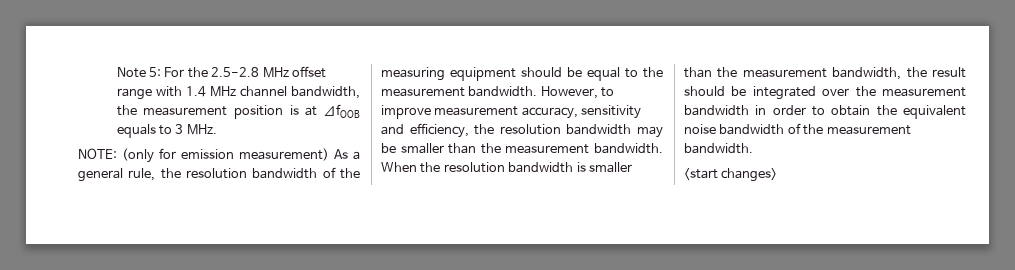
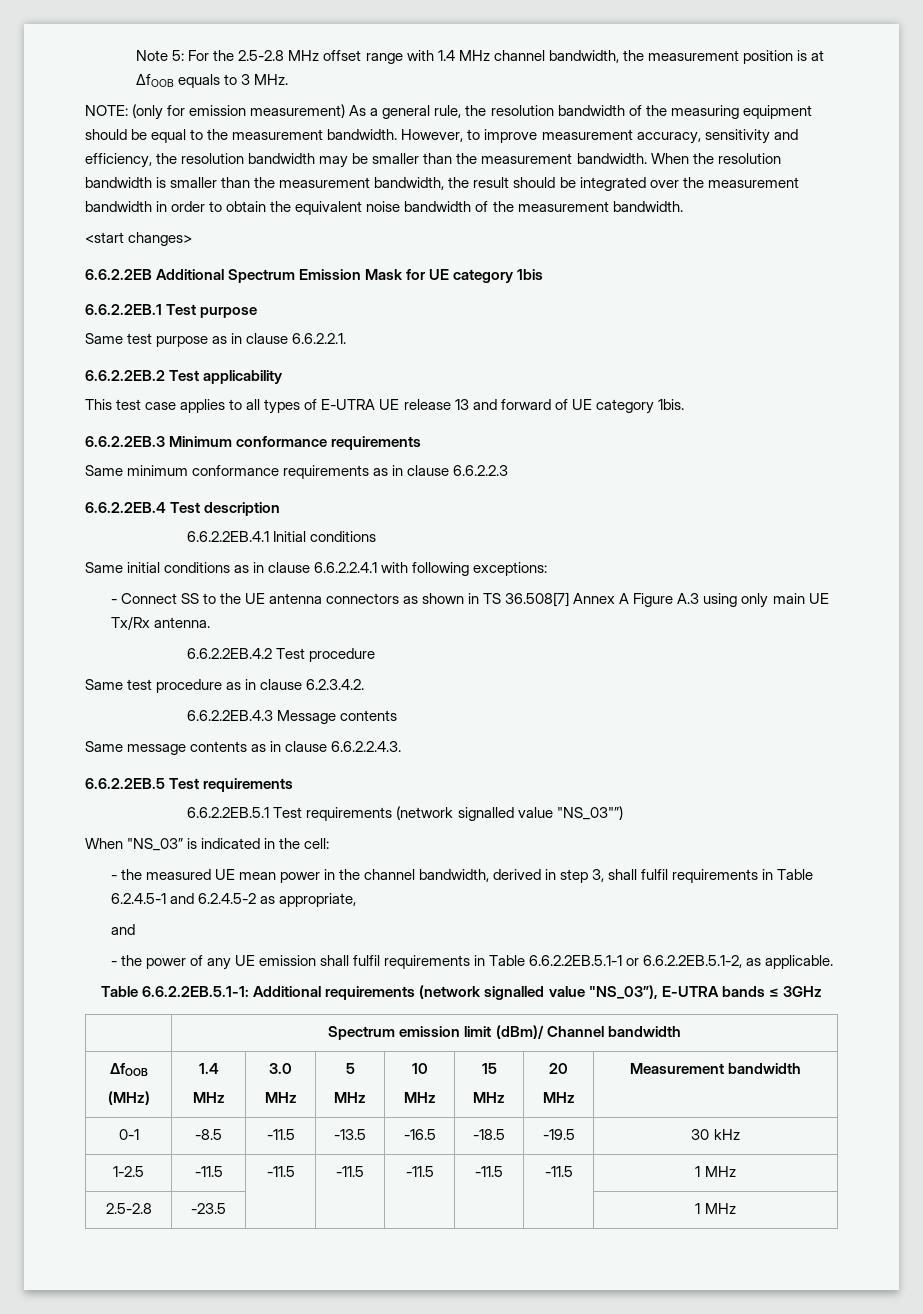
(778, 175) none -> [85,269,544,283] [85,304,258,318] [85,333,347,347] [85,370,283,384] [85,399,684,414] [85,436,422,450] [85,465,509,479] [85,502,281,516] [187,531,377,542] [85,562,548,576] [110,592,829,608] [110,616,210,630] [187,648,376,662] [85,679,365,693] [187,710,398,724] [85,741,402,755] [85,778,294,792] [187,806,623,821] [85,838,330,851] [110,869,814,883] [110,893,356,907] [110,924,135,935] [110,955,834,970] [101,985,822,1000] [328,1025,681,1040] [109,1063,148,1076] [107,1091,150,1105] [198,1063,219,1074] [192,1092,225,1103] [269,1063,292,1074] [264,1092,297,1103] [345,1063,355,1074] [334,1092,366,1103] [411,1063,428,1074] [403,1092,436,1103] [481,1063,497,1074] [473,1092,505,1103] [549,1063,568,1074] [542,1092,575,1103] [629,1063,802,1074] [118,1129,139,1140] [195,1129,222,1140] [266,1129,295,1140] [334,1129,366,1140] [403,1129,436,1140] [473,1129,505,1140] [542,1129,575,1140] [691,1129,740,1140] [113,1166,144,1177] [194,1166,223,1177] [266,1166,295,1177] [336,1166,364,1177] [405,1166,434,1177] [475,1166,503,1177] [544,1166,573,1177] [695,1166,736,1177] [105,1203,152,1214] [191,1203,226,1214] [695,1203,736,1214] // 6.6.2.2EB Additional Spectrum Emission Mask for UE category 1bis // 6.6.2.2EB.1 Test purpose // Same test purpose as in clause 6.6.2.2.1. // 6.6.2.2EB.2 Test applicability // This test case applies to all types of E-UTRA UE release 13 and forward of UE category 1bis. // 6.6.2.2EB.3 Minimum conformance requirements // Same minimum conformance requirements as in clause 6.6.2.2.3 // 6.6.2.2EB.4 Test description // 6.6.2.2EB.4.1 Initial conditions // Same initial conditions as in clause 6.6.2.2.4.1 with following exceptions: // - Connect SS to the UE antenna connectors as shown in TS 36.508[7] Annex A Figure A.3 using only main UE Tx/Rx antenna. // 6.6.2.2EB.4.2 Test procedure // Same test procedure as in clause 6.2.3.4.2. // 6.6.2.2EB.4.3 Message contents // Same message contents as in clause 6.6.2.2.4.3. // 6.6.2.2EB.5 Test requirements // 6.6.2.2EB.5.1 Test requirements (network signalled value "NS_03"”) // When "NS_03” is indicated in the cell: // - the measured UE mean power in the channel bandwidth, derived in step 3, shall fulfil requirements in Table 6.2.4.5-1 and 6.2.4.5-2 as appropriate, // and // - the power of any UE emission shall fulfil requirements in Table 6.6.2.2EB.5.1-1 or 6.6.2.2EB.5.1-2, as applicable. // Table 6.6.2.2EB.5.1-1: Additional requirements (network signalled value "NS_03”), E-UTRA bands ≤ 3GHz // | Spectrum emission limit (dBm)/ Channel bandwidth // ΔfOOB // (MHz) | 1.4 // MHz | 3.0 // MHz | 5 // MHz | 10 // MHz | 15 // MHz | 20 // MHz | Measurement bandwidth // 0-1 | -8.5 | -11.5 | -13.5 | -16.5 | -18.5 | -19.5 | 30 kHz // 1-2.5 | -11.5 | -11.5 | -11.5 | -11.5 | -11.5 | -11.5 | 1 MHz // 2.5-2.8 | -23.5 | | | | | | 1 MHz

